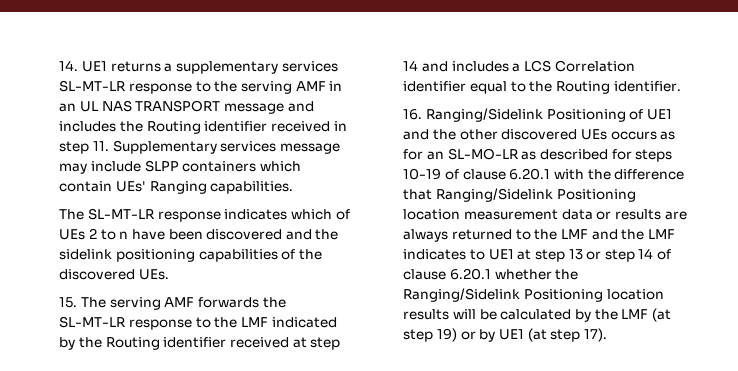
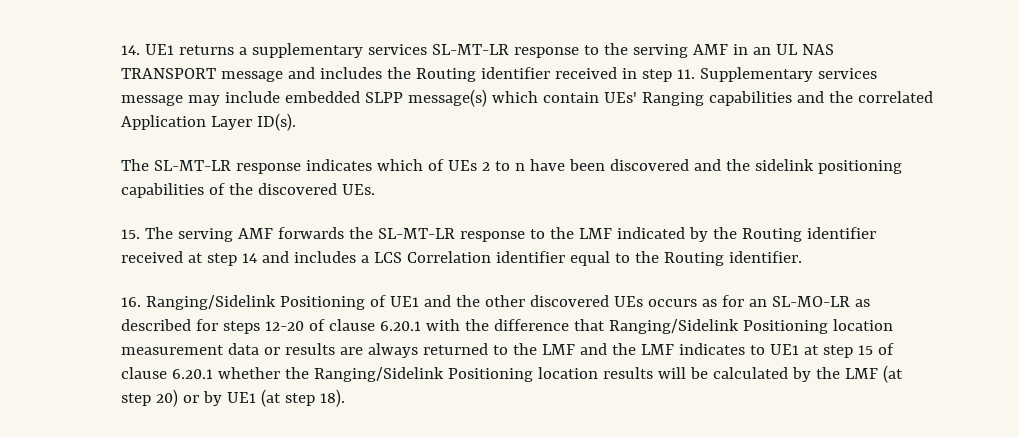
[144,160,257,172] SLPP containers -> [285,89,488,107] embedded SLPP message(s)
[210,181,294,194] capabilities. -> [709,91,934,106] [121,113,297,131] capabilities and the correlated Application Layer ID(s).
[403,168,442,180] 10-19 -> [265,321,305,331] 12-20
[568,248,654,262] 13 or step 14 -> [858,345,874,355] 15
[436,328,457,342] 19) -> [156,389,179,407] 20)
[583,328,607,342] 17). -> [320,389,346,407] 18).

